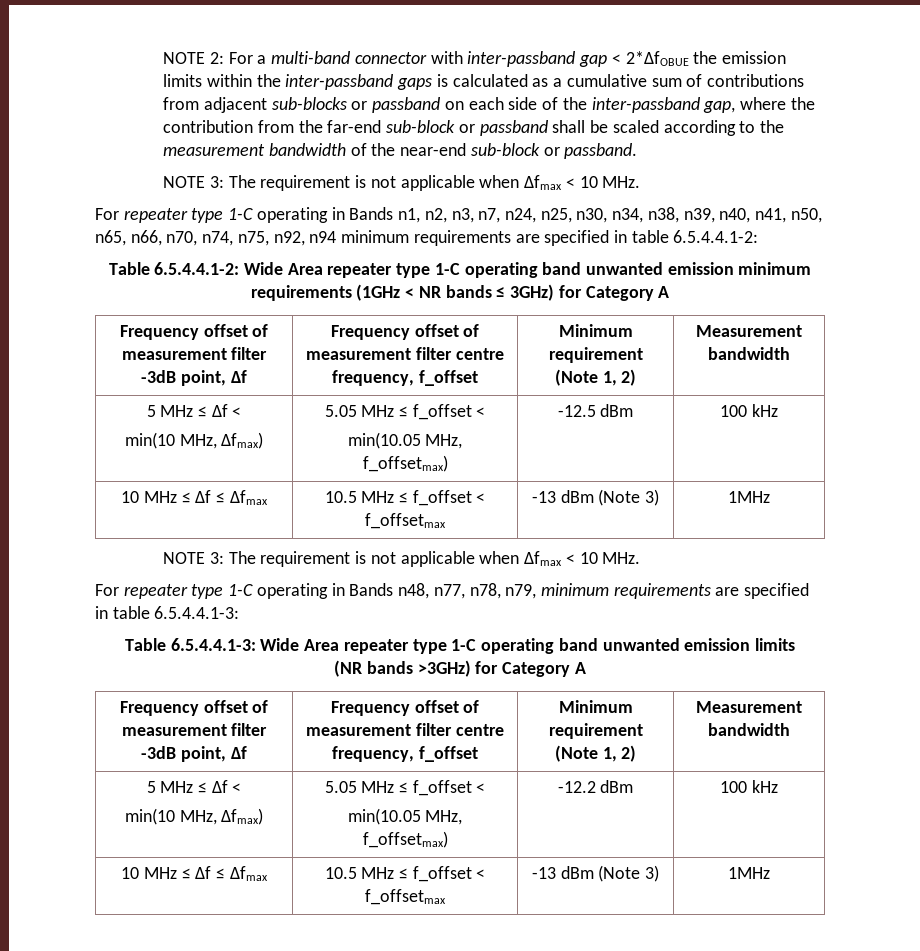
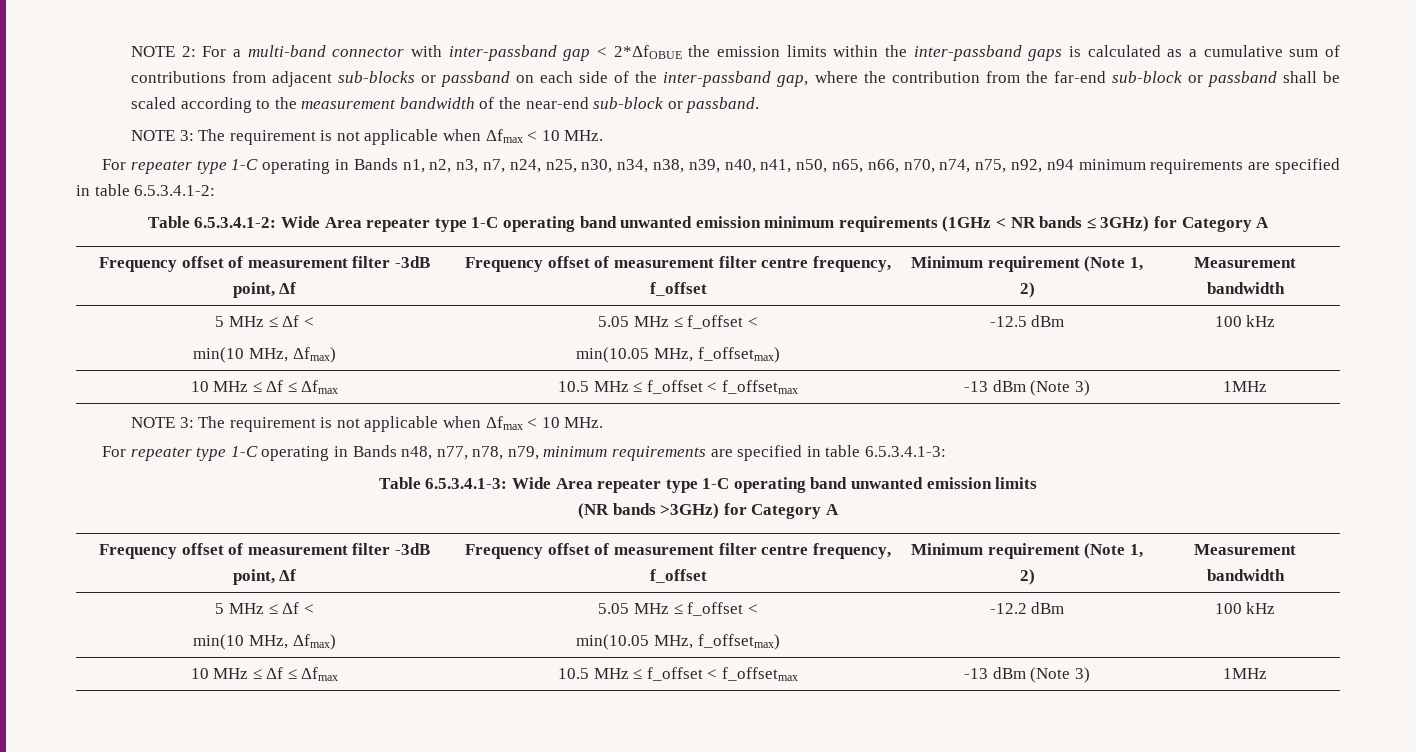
[673,230,759,243] [108,262,240,275] 6.5.4.4.1-2: // Table 6.5.4.4.1-2: -> [134,185,216,196] [147,216,277,228] 6.5.3.4.1-2: // Table 6.5.3.4.1-2:
[154,606,240,619] [125,638,256,651] 6.5.4.4.1-3: // Table 6.5.4.4.1-3: -> [865,446,947,457] [378,477,508,489] 6.5.3.4.1-3: // Table 6.5.3.4.1-3:

